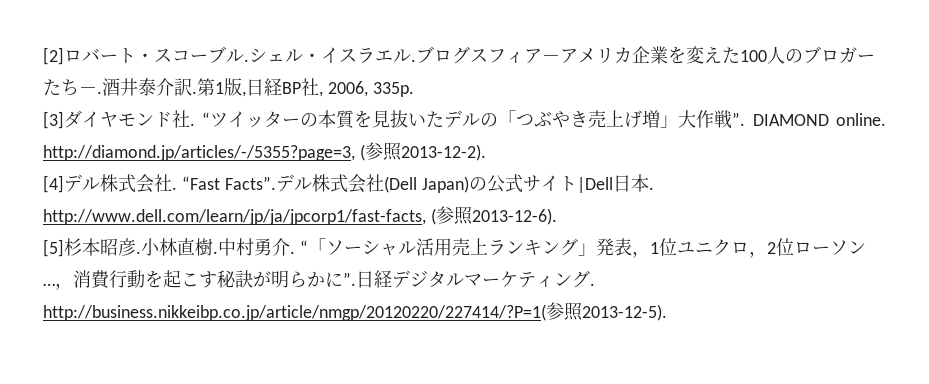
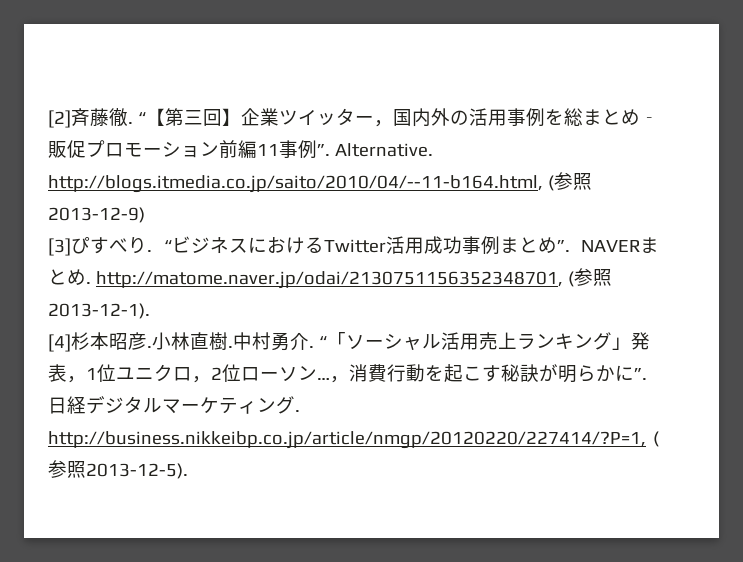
[64,46,875,64] [43,78,414,97] [43,110,886,129] [43,142,486,161] [43,174,654,193] [43,206,557,225] [43,239,64,257] ロバート・スコーブル.シェル・イスラエル.ブログスフィア－アメリカ企業を変えた100人のブロガーたち－.酒井泰介訳.第1版,日経BP社, 2006, 335p. // [3]ダイヤモンド社. “ツイッターの本質を見抜いたデルの「つぶやき売上げ増」大作戦”. DIAMOND online. http://diamond.jp/articles/-/5355?page=3, (参照2013-12-2). // [4]デル株式会社. “Fast Facts”.デル株式会社(Dell Japan)の公式サイト|Dell日本. http://www.dell.com/learn/jp/ja/jpcorp1/fast-facts, (参照2013-12-6). // [5] -> [71,108,659,127] [48,140,433,159] [48,172,592,193] [48,207,145,223] [48,236,659,256] [48,268,612,289] [48,303,150,319] [48,334,71,352] 斉藤徹. “【第三回】企業ツイッター，国内外の活用事例を総まとめ‐販促プロモーション前編11事例”. Alternative. http://blogs.itmedia.co.jp/saito/2010/04/--11-b164.html, (参照2013-12-9) // [3]ぴすべり. “ビジネスにおけるTwitter活用成功事例まとめ”. NAVERまとめ. http://matome.naver.jp/odai/2130751156352348701, (参照2013-12-1). // [4]
[43,304,546,321] http://business.nikkeibp.co.jp/article/nmgp/20120220/227414/?P=1( -> [48,431,659,449] http://business.nikkeibp.co.jp/article/nmgp/20120220/227414/?P=1, (

